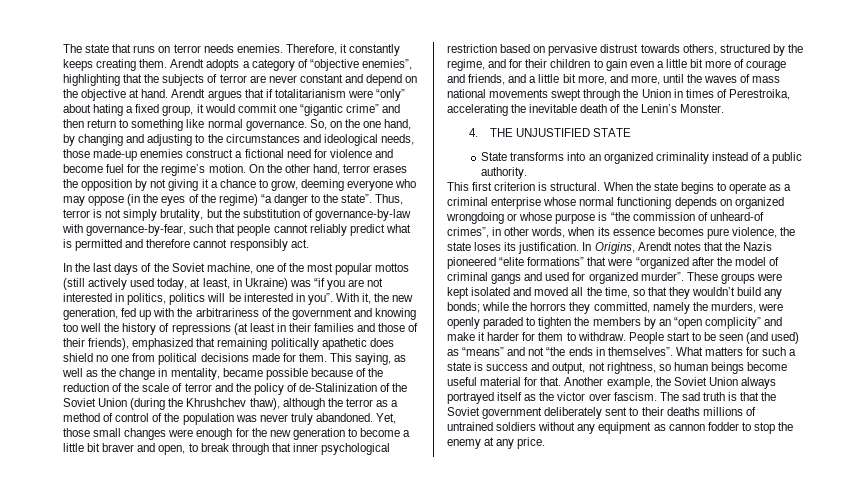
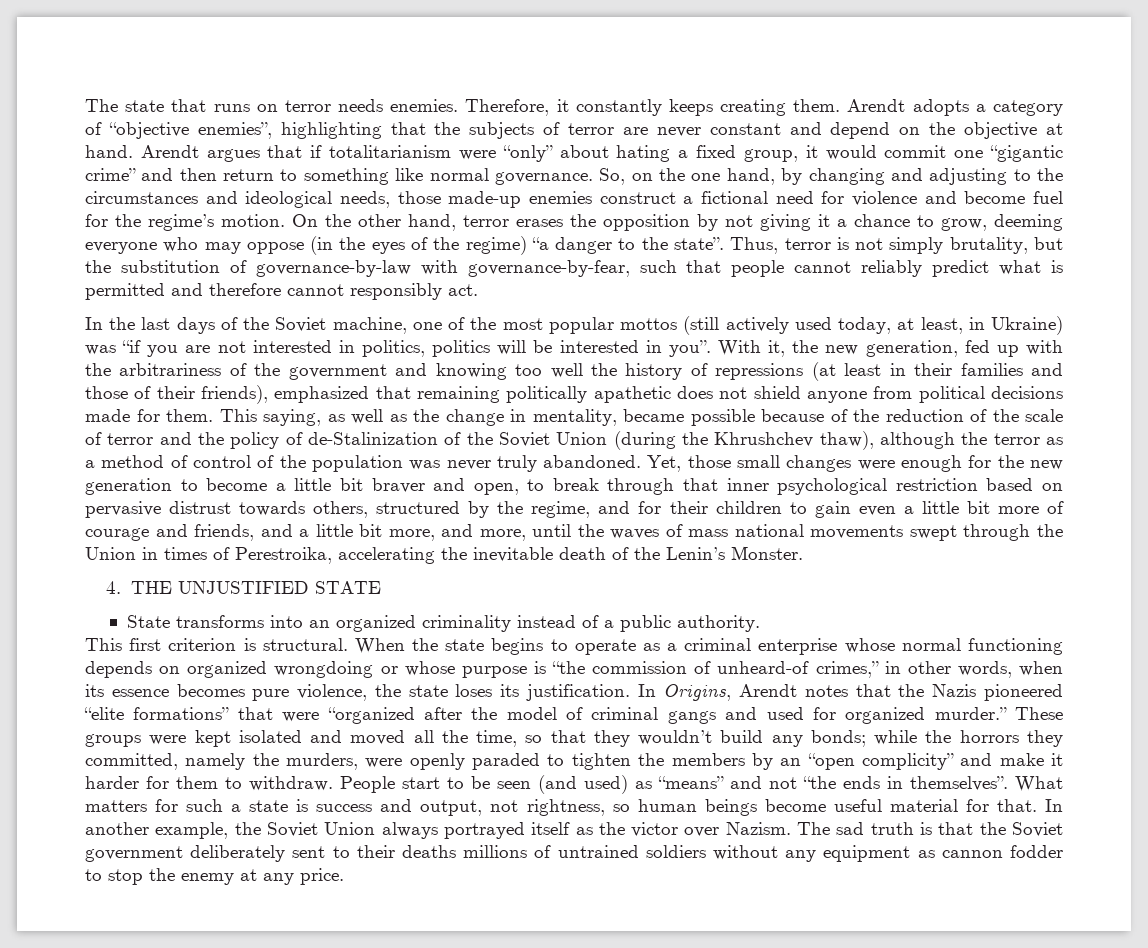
[63,353,130,362] shield no one -> [719,386,868,403] not shield anyone
[447,227,489,238] crimes”, -> [815,661,879,678] crimes,”
[640,272,684,281] murder”. -> [934,707,1007,720] murder.”
[564,377,604,386] Another -> [1045,799,1063,812] [85,822,149,835] In another
[613,392,657,401] fascism. -> [725,822,791,835] Nazism.

